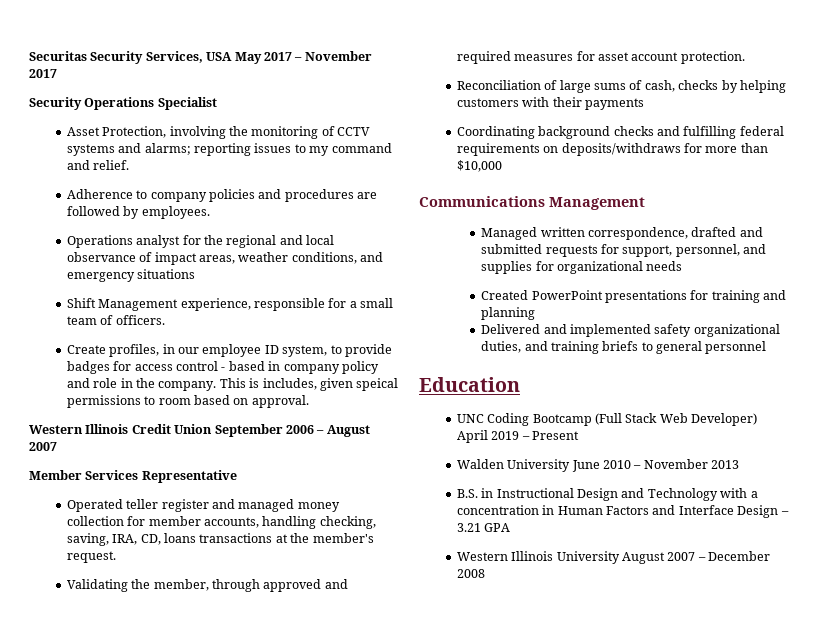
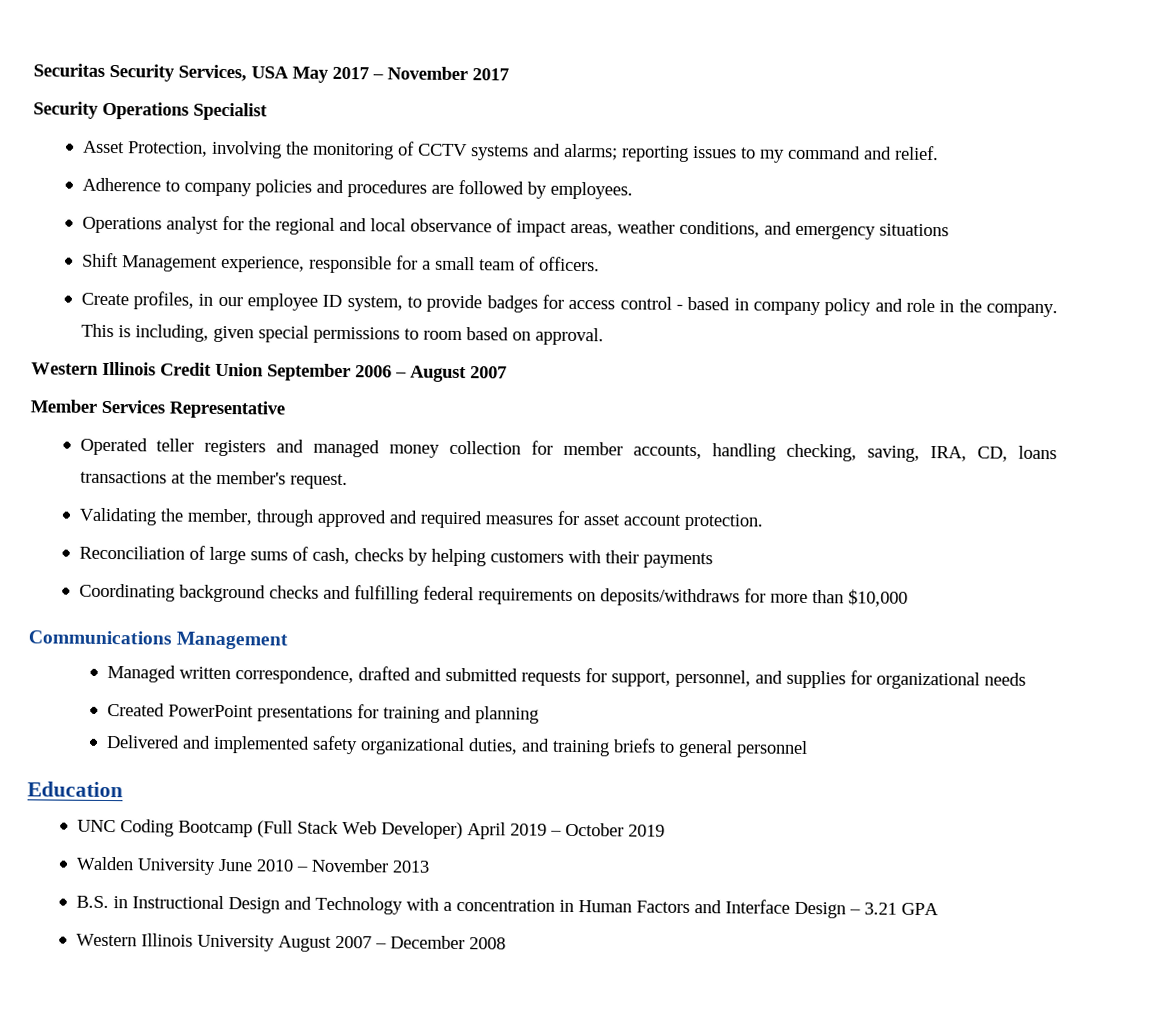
[262,378,399,391] includes, given speical -> [134,324,309,343] including, given special
[161,499,209,512] register -> [204,439,267,457] registers
[532,431,580,440] Present -> [564,822,665,837] October 2019

